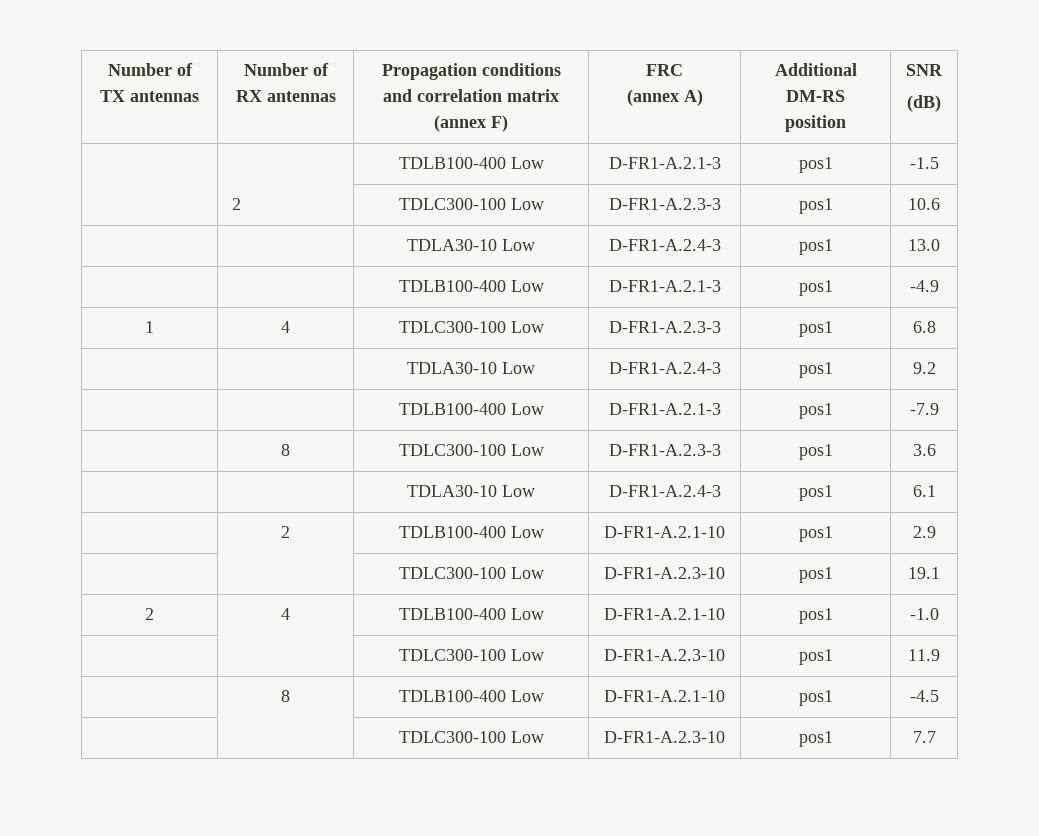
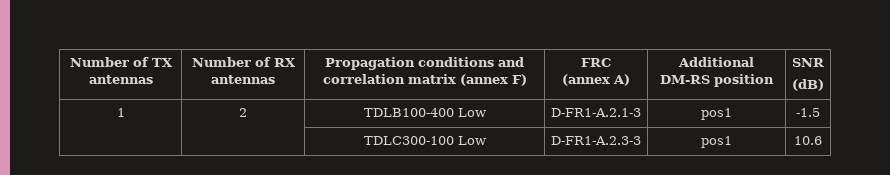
(941, 103) | -> [116,108,125,117] [239,108,247,117] 1 | 2
[231,198,241,210] 2 -> (820, 112) none
[407,239,535,251] [608,239,721,251] [798,239,833,255] [908,239,940,251] [398,280,544,292] [608,280,721,292] [798,280,833,296] [909,280,939,292] [145,321,154,333] [281,321,290,333] [398,321,544,333] [608,321,721,333] [798,321,833,337] [912,321,936,333] [407,362,535,374] [608,362,721,374] [798,362,833,378] [912,362,936,374] [398,403,544,415] [608,403,721,415] [798,403,833,419] [909,403,939,415] [281,444,290,456] [398,444,544,456] [608,444,721,456] [798,444,833,460] [912,444,936,456] [407,485,535,497] [608,485,721,497] [798,485,833,501] [912,485,936,497] [281,526,290,538] [398,526,544,538] [604,526,725,538] [798,526,833,542] [912,526,936,538] [398,567,544,579] [604,567,725,579] [798,567,833,583] [908,567,940,579] [145,608,154,620] [281,608,290,620] [398,608,544,620] [604,608,725,620] [798,608,833,624] [909,608,939,620] [398,649,544,661] [604,649,725,661] [798,649,833,665] [908,649,940,661] [281,690,290,702] [398,690,544,702] [604,690,725,702] [798,690,833,706] [909,690,939,702] [398,731,544,743] [604,731,725,743] [798,731,833,747] [912,731,936,743] // | | TDLA30-10 Low | D-FR1-A.2.4-3 | pos1 | 13.0 // | | TDLB100-400 Low | D-FR1-A.2.1-3 | pos1 | -4.9 // 1 | 4 | TDLC300-100 Low | D-FR1-A.2.3-3 | pos1 | 6.8 // | | TDLA30-10 Low | D-FR1-A.2.4-3 | pos1 | 9.2 // | | TDLB100-400 Low | D-FR1-A.2.1-3 | pos1 | -7.9 // | 8 | TDLC300-100 Low | D-FR1-A.2.3-3 | pos1 | 3.6 // | | TDLA30-10 Low | D-FR1-A.2.4-3 | pos1 | 6.1 // | 2 | TDLB100-400 Low | D-FR1-A.2.1-10 | pos1 | 2.9 // | | TDLC300-100 Low | D-FR1-A.2.3-10 | pos1 | 19.1 // 2 | 4 | TDLB100-400 Low | D-FR1-A.2.1-10 | pos1 | -1.0 // | | TDLC300-100 Low | D-FR1-A.2.3-10 | pos1 | 11.9 // | 8 | TDLB100-400 Low | D-FR1-A.2.1-10 | pos1 | -4.5 // | | TDLC300-100 Low | D-FR1-A.2.3-10 | pos1 | 7.7 -> (822, 140) none

